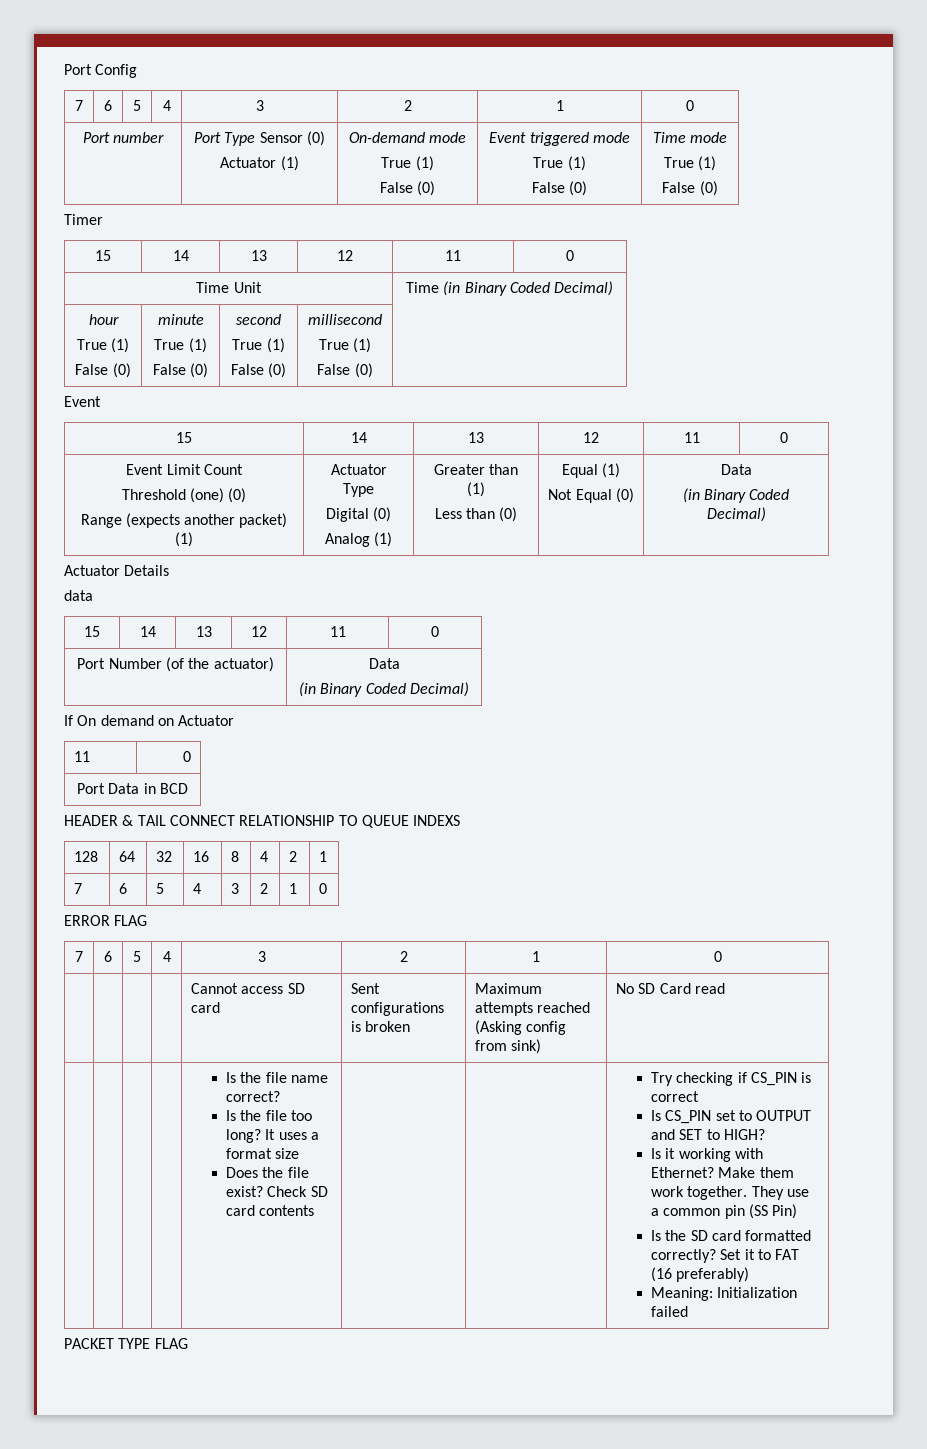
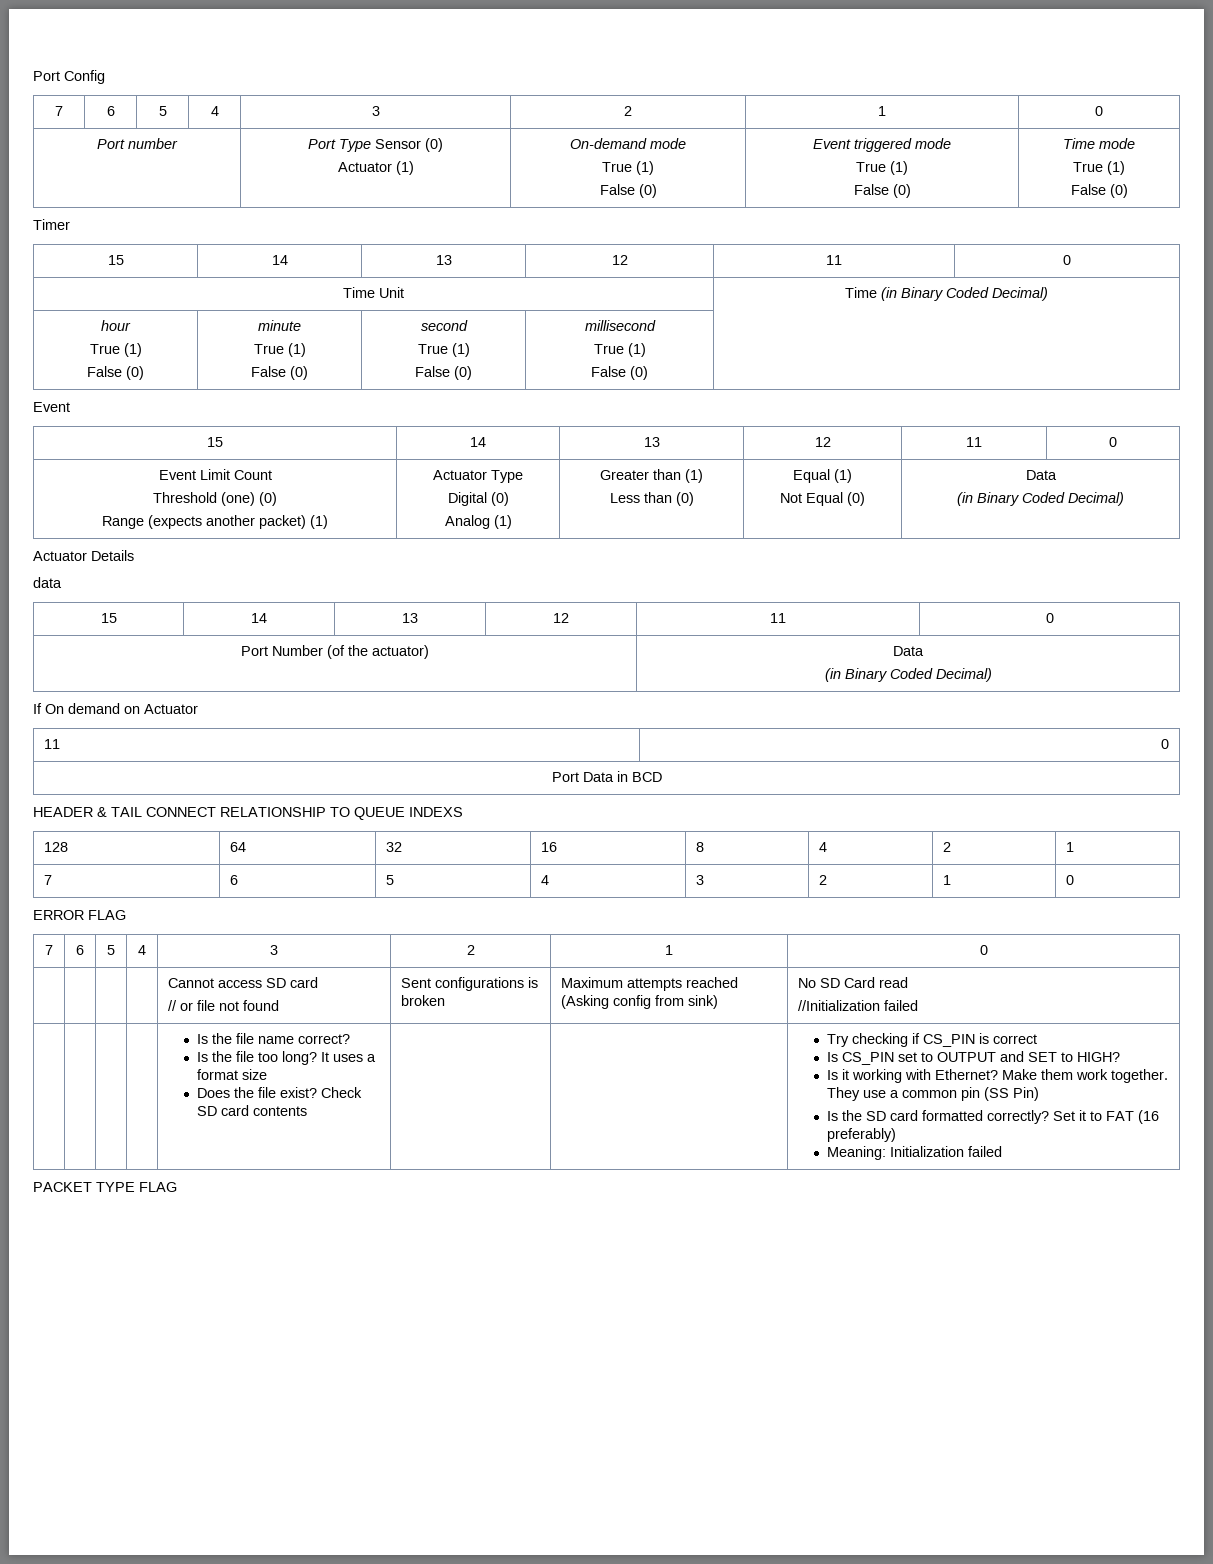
(221, 1007) none -> [168,1000,280,1011] // // or file not found
(726, 988) none -> [798,1000,919,1011] // //Initialization failed

